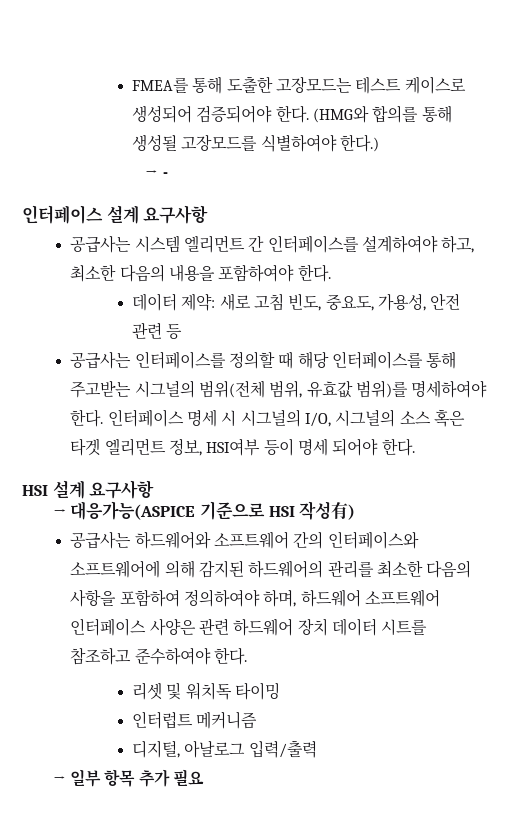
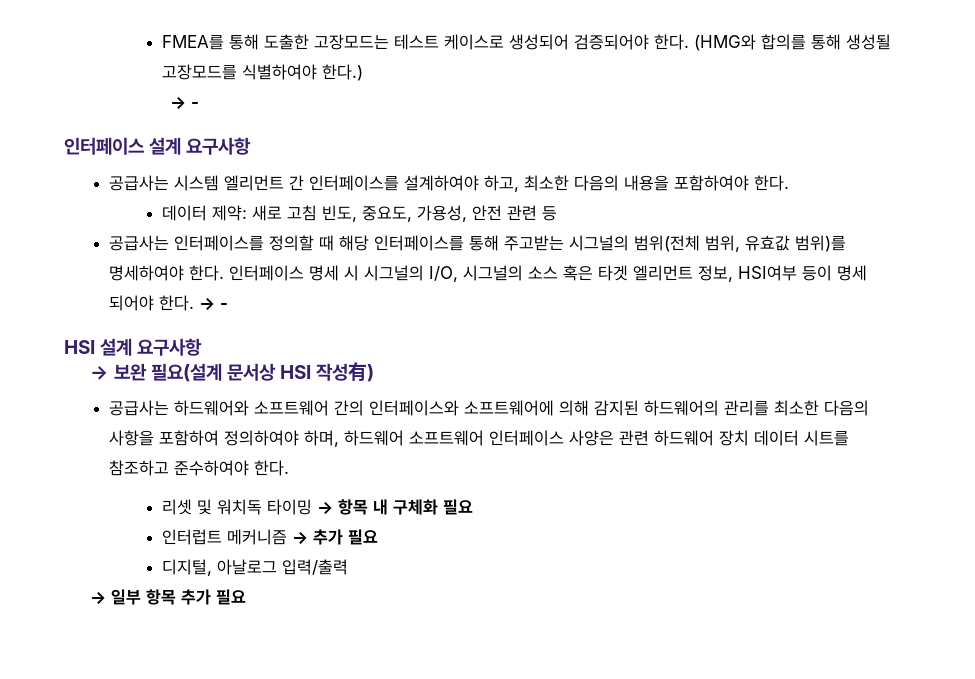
(415, 447) none -> [199,297,229,311] → -
[70,501,266,520] 대응가능(ASPICE 기준으로 -> [113,363,276,382] 보완 필요(설계 문서상
(281, 691) none -> [317,499,474,515] → 항목 내 구체화 필요
(258, 720) none -> [292,529,379,545] → 추가 필요

